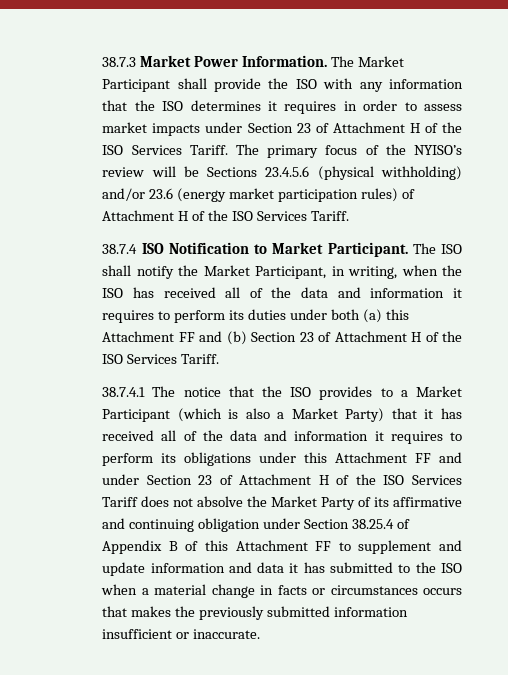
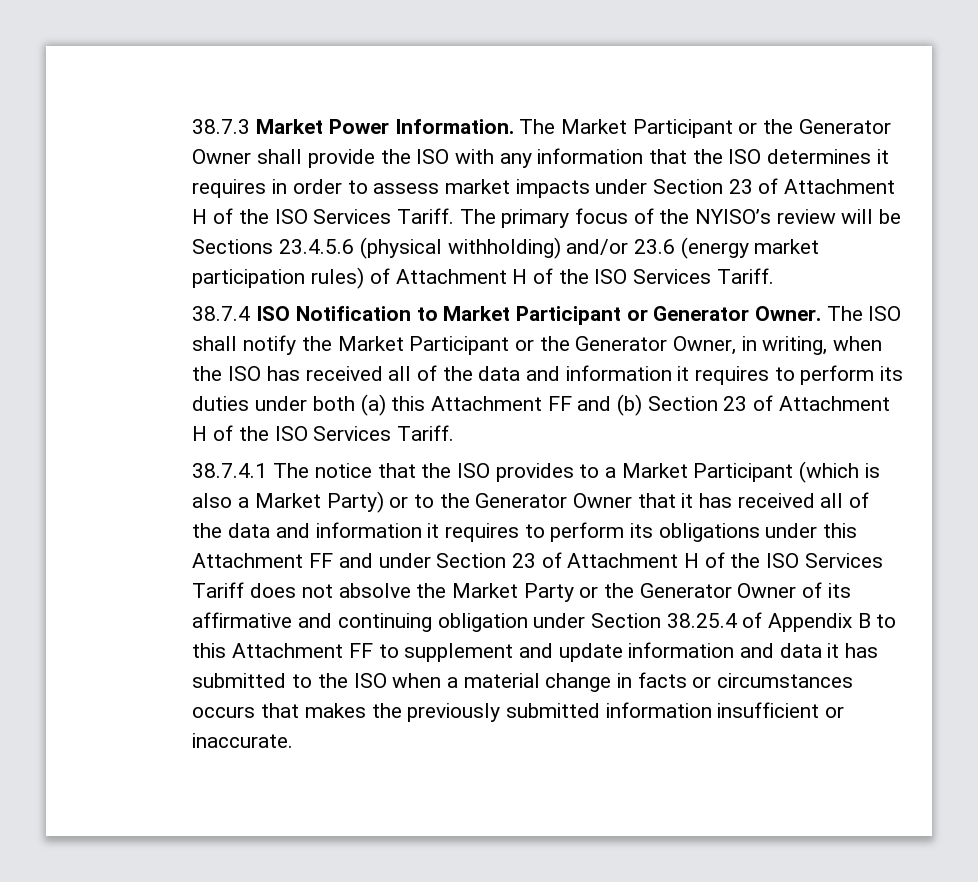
(171, 85) none -> [738,119,891,134] [192,149,252,164] or the Generator Owner
[327,242,408,257] Participant. -> [515,306,821,325] Participant or Generator Owner.
[255,266,327,279] Participant, -> [409,336,736,355] Participant or the Generator Owner,
(385, 415) none -> [389,493,632,508] or to the Generator Owner
(356, 503) none -> [579,583,797,598] or the Generator Owner
[185,541,199,551] of -> [876,614,897,628] to

